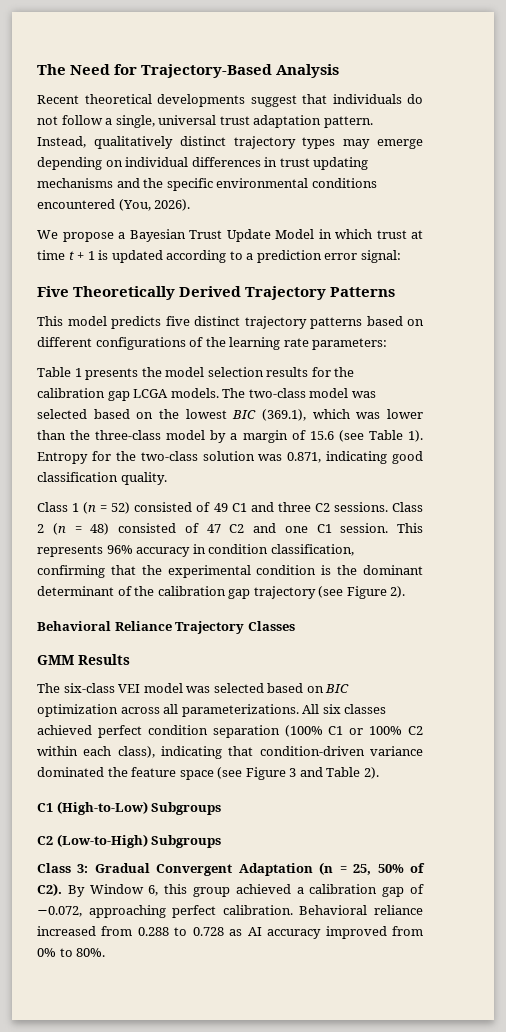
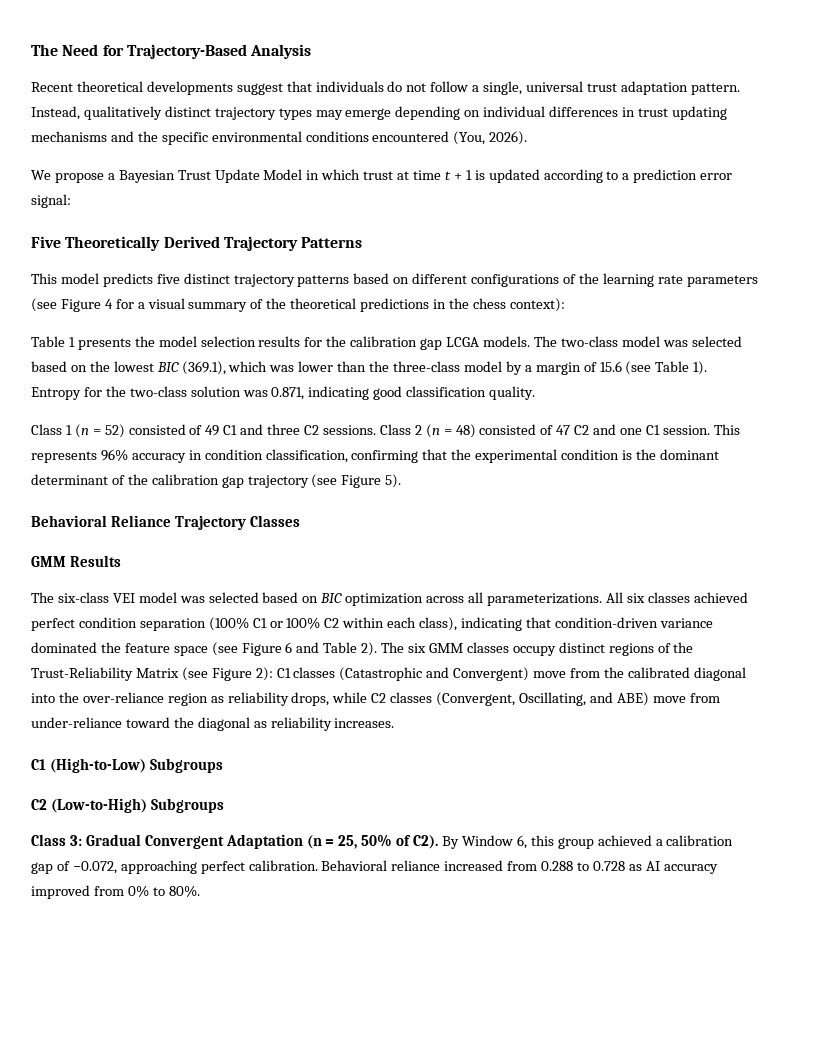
[312,338,388,350] parameters: -> [686,275,758,287] [31,298,565,312] parameters (see Figure 4 for a visual summary of the theoretical predictions in the chess context):
[390,586,406,598] 2). -> [385,474,402,488] 5).
[289,768,297,777] 3 -> [285,642,293,653] 6
(379, 773) none -> [381,642,694,656] [31,667,746,681] [31,692,720,706] [31,717,395,731] The six GMM classes occupy distinct regions of the Trust-Reliability Matrix (see Figure 2): C1 classes (Catastrophic and Convergent) move from the calibrated diagonal into the over-reliance region as reliability drops, while C2 classes (Convergent, Oscillating, and ABE) move from under-reliance toward the diagonal as reliability increases.

